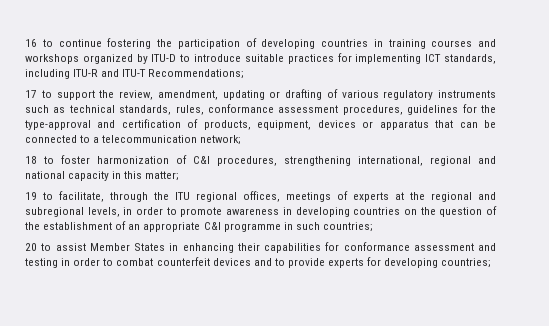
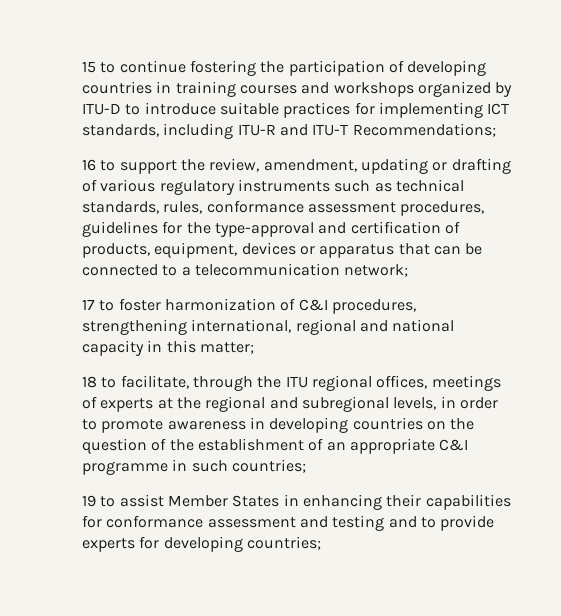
[25,39,37,47] 16 -> [82,61,96,73] 15
[25,90,37,98] 17 -> [82,159,96,171] 16
[25,156,37,164] 18 -> [82,299,95,310] 17
[25,192,37,200] 19 -> [82,376,97,388] 18
[25,243,37,251] 20 -> [82,495,96,507] 19
[61,257,251,266] in order to combat counterfeit devices -> (385, 523) none

